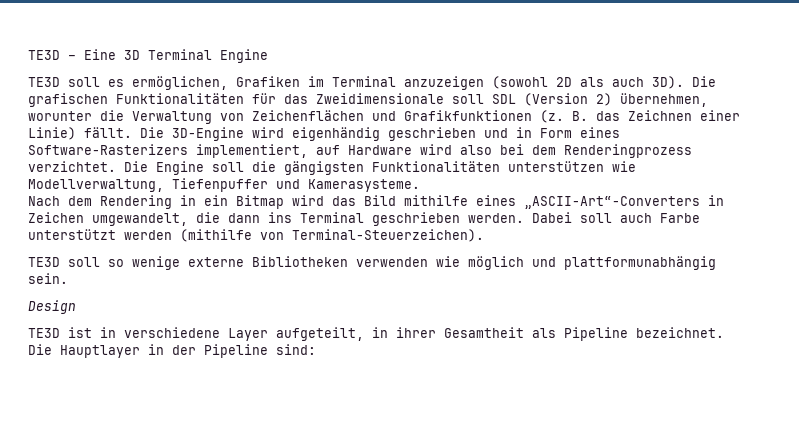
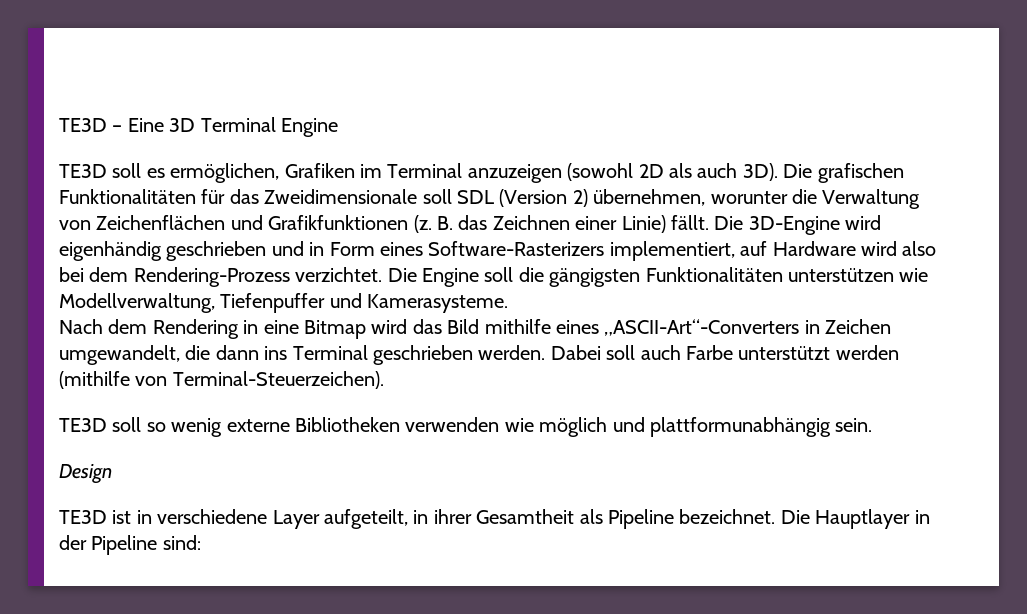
[564,144,692,158] Renderingprozess -> [133,267,290,287] Rendering-Prozess
[204,195,228,206] ein -> [263,320,299,334] eine
[132,256,180,270] wenige -> [171,418,223,437] wenig

